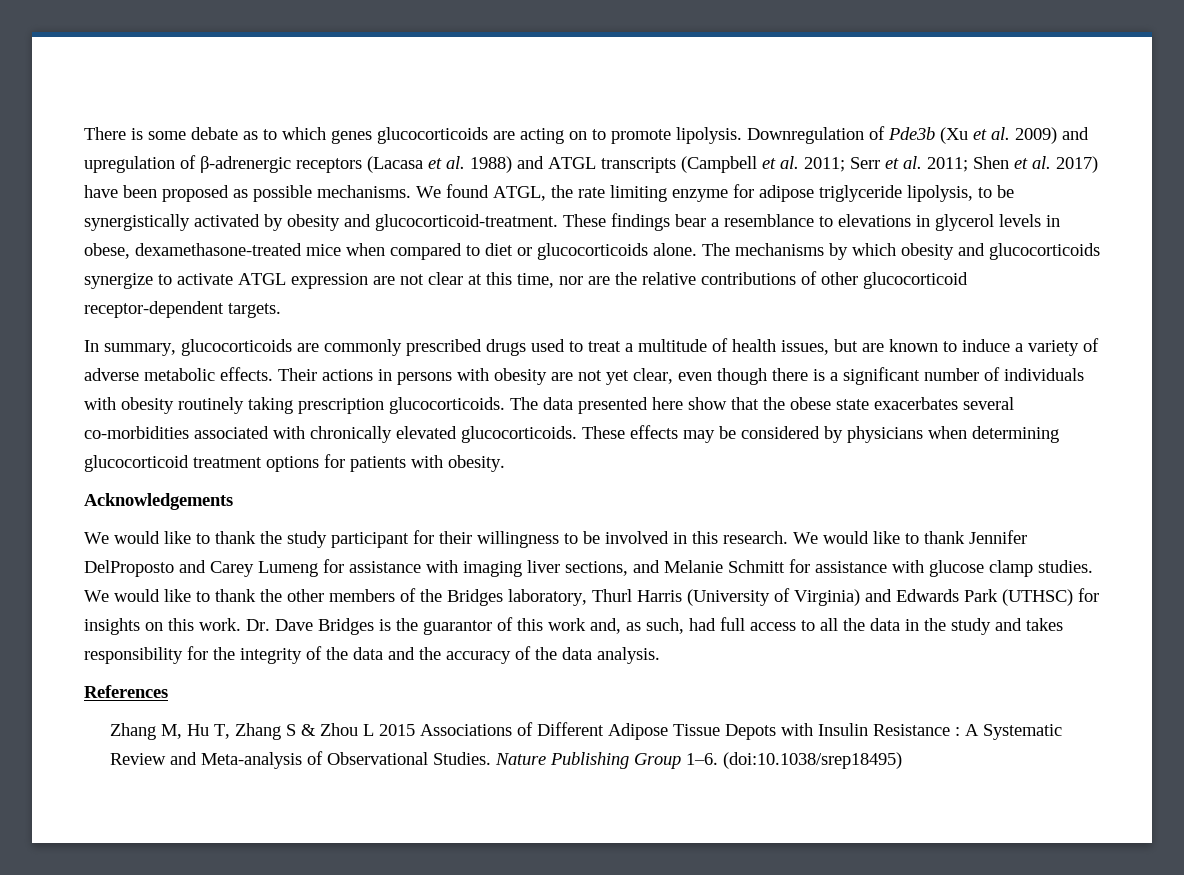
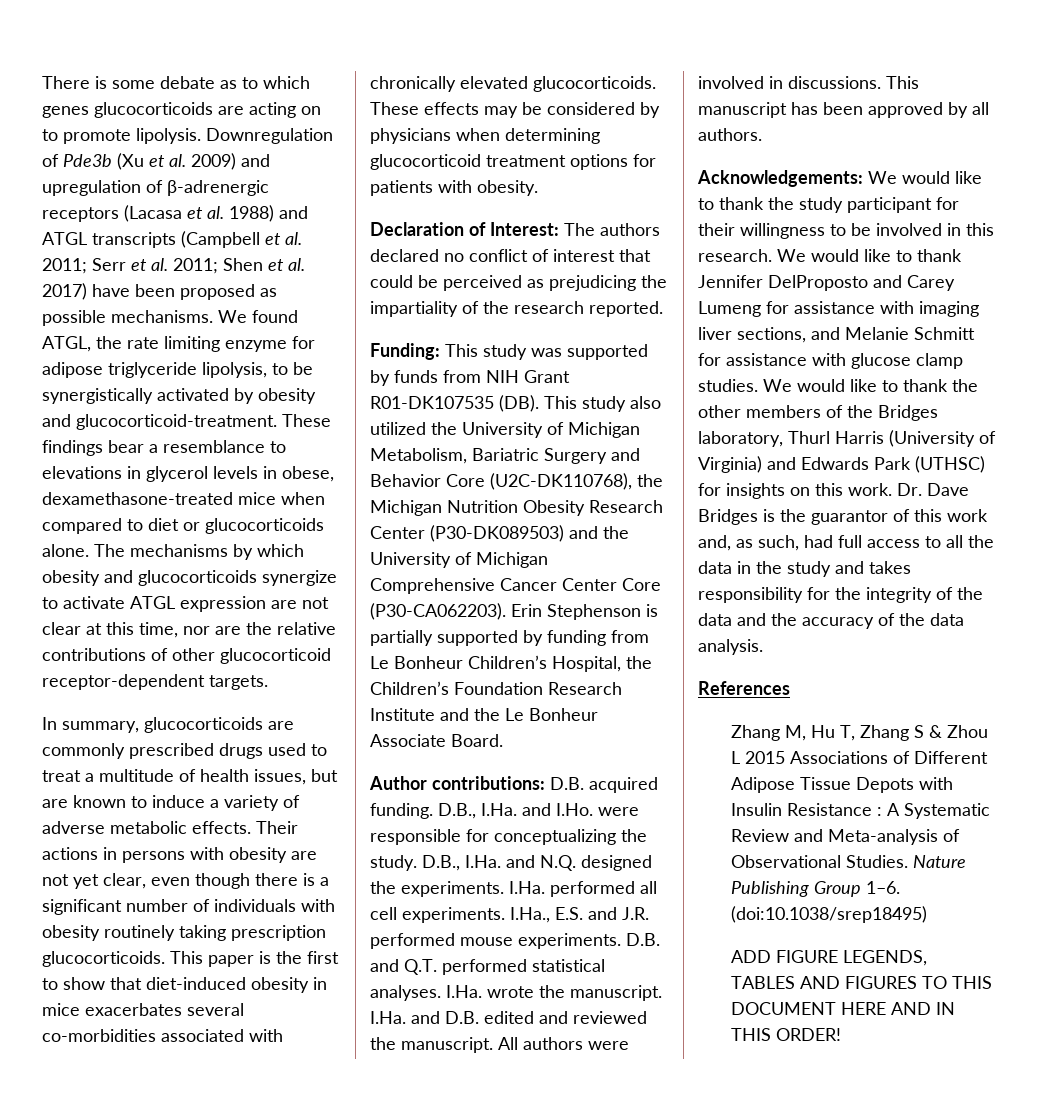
[510,397,869,414] The data presented here show that the obese state -> [170,951,339,967] [42,977,327,993] [42,1003,80,1016] This paper is the first to show that diet-induced obesity in mice
[84,493,233,510] Acknowledgements // -> [370,222,660,236] [370,249,651,262] [370,275,667,291] [370,301,663,317] [370,343,648,360] [370,370,570,386] [370,395,661,412] [370,422,640,438] [370,448,640,464] [370,473,663,490] [370,500,663,516] [370,525,629,542] [370,552,548,568] [370,578,661,594] [370,603,658,620] [370,630,649,646] [370,655,652,672] [370,681,622,695] [370,708,598,721] [370,734,503,747] [369,776,658,793] [370,803,639,819] [370,829,647,845] [370,855,652,871] [370,881,657,897] [370,907,649,923] [370,933,660,949] [370,959,605,975] [370,985,662,1001] [370,1011,647,1024] [370,1037,629,1053] [698,76,919,89] [698,102,989,118] [698,128,762,141] [697,170,863,187] Declaration of Interest: The authors declared no conflict of interest that could be perceived as prejudicing the impartiality of the research reported. // Funding: This study was supported by funds from NIH Grant R01-DK107535 (DB). This study also utilized the University of Michigan Metabolism, Bariatric Surgery and Behavior Core (U2C-DK110768), the Michigan Nutrition Obesity Research Center (P30-DK089503) and the University of Michigan Comprehensive Cancer Center Core (P30-CA062203). Erin Stephenson is partially supported by funding from Le Bonheur Children’s Hospital, the Children’s Foundation Research Institute and the Le Bonheur Associate Board. // Author contributions: D.B. acquired funding. D.B., I.Ha. and I.Ho. were responsible for conceptualizing the study. D.B., I.Ha. and N.Q. designed the experiments. I.Ha. performed all cell experiments. I.Ha., E.S. and J.R. performed mouse experiments. D.B. and Q.T. performed statistical analyses. I.Ha. wrote the manuscript. I.Ha. and D.B. edited and reviewed the manuscript. All authors were involved in discussions. This manuscript has been approved by all authors. // Acknowledgements:
(903, 760) none -> [730,950,927,966] [730,976,992,989] [730,1002,955,1015] [730,1028,841,1041] // ADD FIGURE LEGENDS, TABLES AND FIGURES TO THIS DOCUMENT HERE AND IN THIS ORDER!

